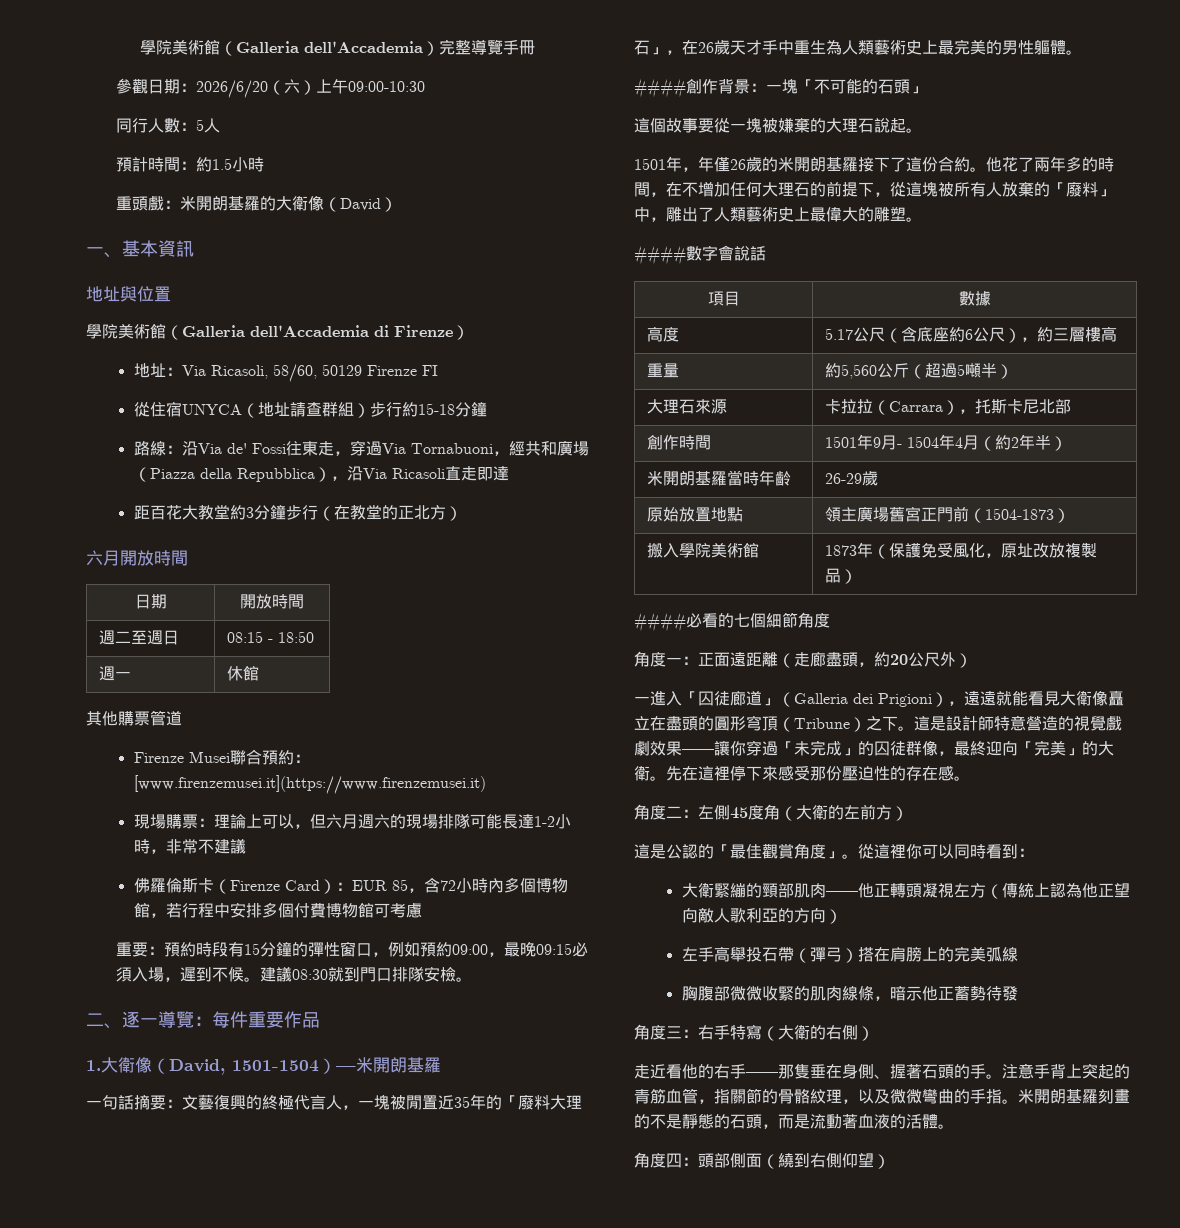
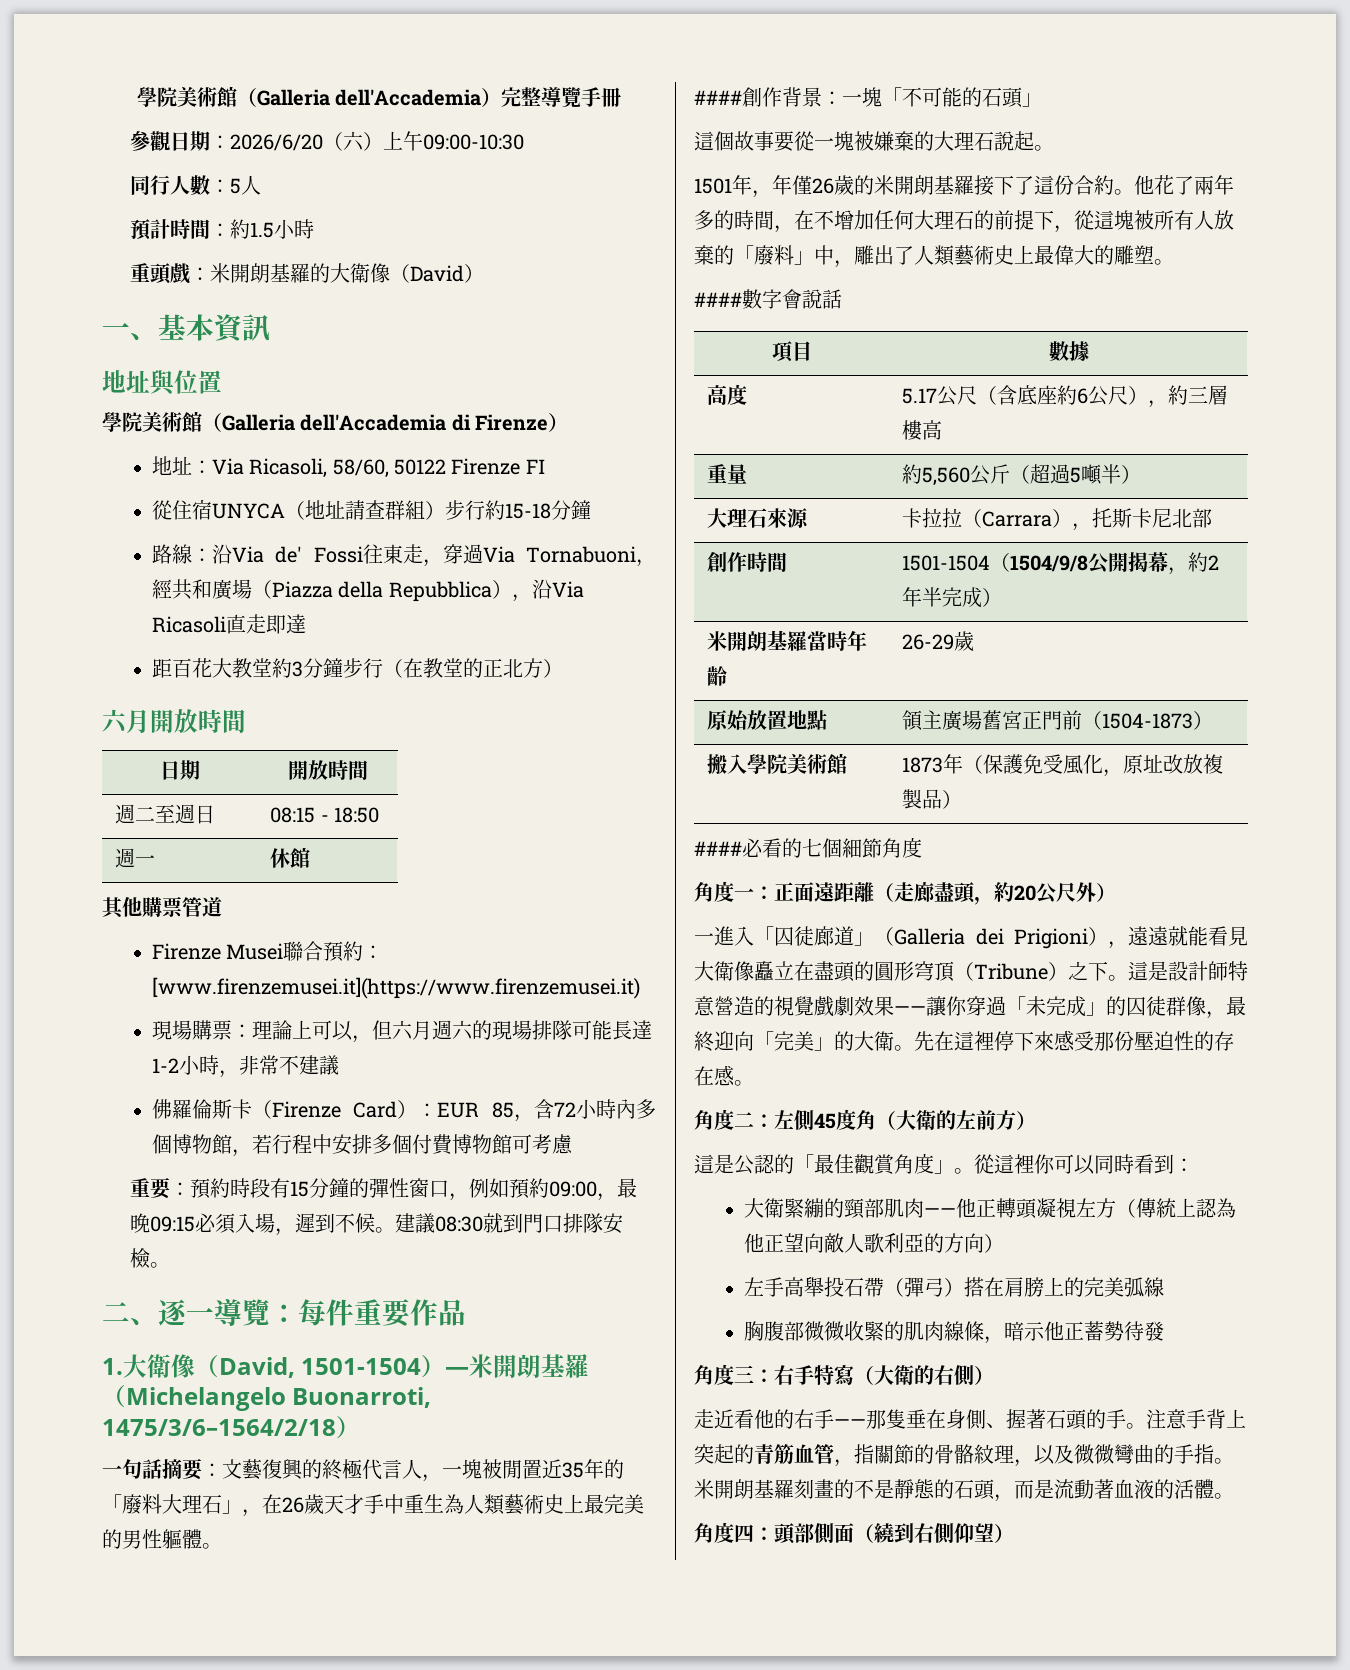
[321,364,362,376] 50129 -> [393,459,446,475] 50122
(441, 1065) none -> [102,1385,432,1411] [102,1416,360,1439] （Michelangelo Buonarroti, 1475/3/6–1564/2/18）
[824,434,995,451] 1501年9月- 1504年4月（ -> [902,552,1189,575] 1501-1504（1504/9/8公開揭幕，
(1051, 442) none -> [942,587,983,608] 完成

